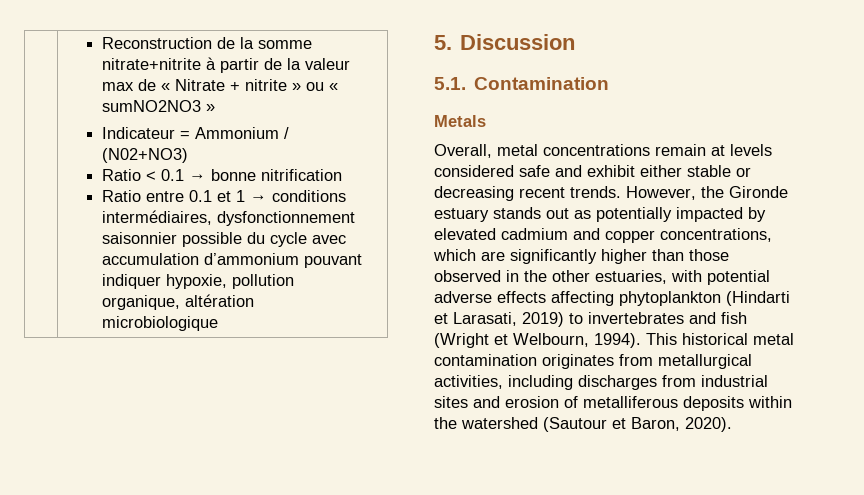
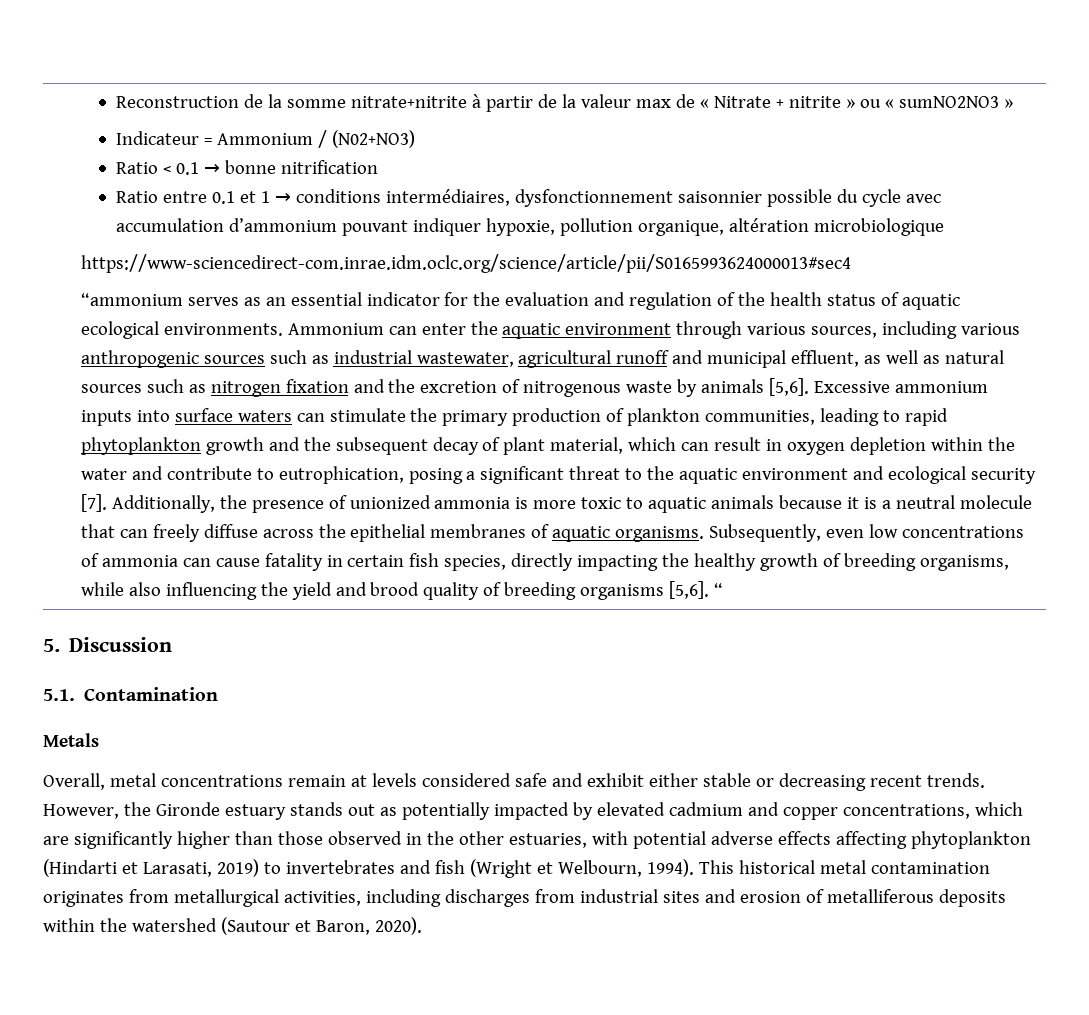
(219, 323) none -> [80,254,851,273] [80,292,961,310] [80,321,1021,339] [80,350,1005,368] [80,378,989,397] [80,408,949,426] [80,437,1016,455] [80,466,1037,484] [80,494,1033,513] [80,524,1025,542] [80,553,1010,571] [80,581,724,600] // https://www-sciencedirect-com.inrae.idm.oclc.org/science/article/pii/S0165993624000013#sec4 // “ammonium serves as an essential indicator for the evaluation and regulation of the health status of aquatic ecological environments. Ammonium can enter the aquatic environment through various sources, including various anthropogenic sources such as industrial wastewater, agricultural runoff and municipal effluent, as well as natural sources such as nitrogen fixation and the excretion of nitrogenous waste by animals [5,6]. Excessive ammonium inputs into surface waters can stimulate the primary production of plankton communities, leading to rapid phytoplankton growth and the subsequent decay of plant material, which can result in oxygen depletion within the water and contribute to eutrophication, posing a significant threat to the aquatic environment and ecological security [7]. Additionally, the presence of unionized ammonia is more toxic to aquatic animals because it is a neutral molecule that can freely diffuse across the epithelial membranes of aquatic organisms. Subsequently, even low concentrations of ammonia can cause fatality in certain fish species, directly impacting the healthy growth of breeding organisms, while also influencing the yield and brood quality of breeding organisms [5,6]. “

